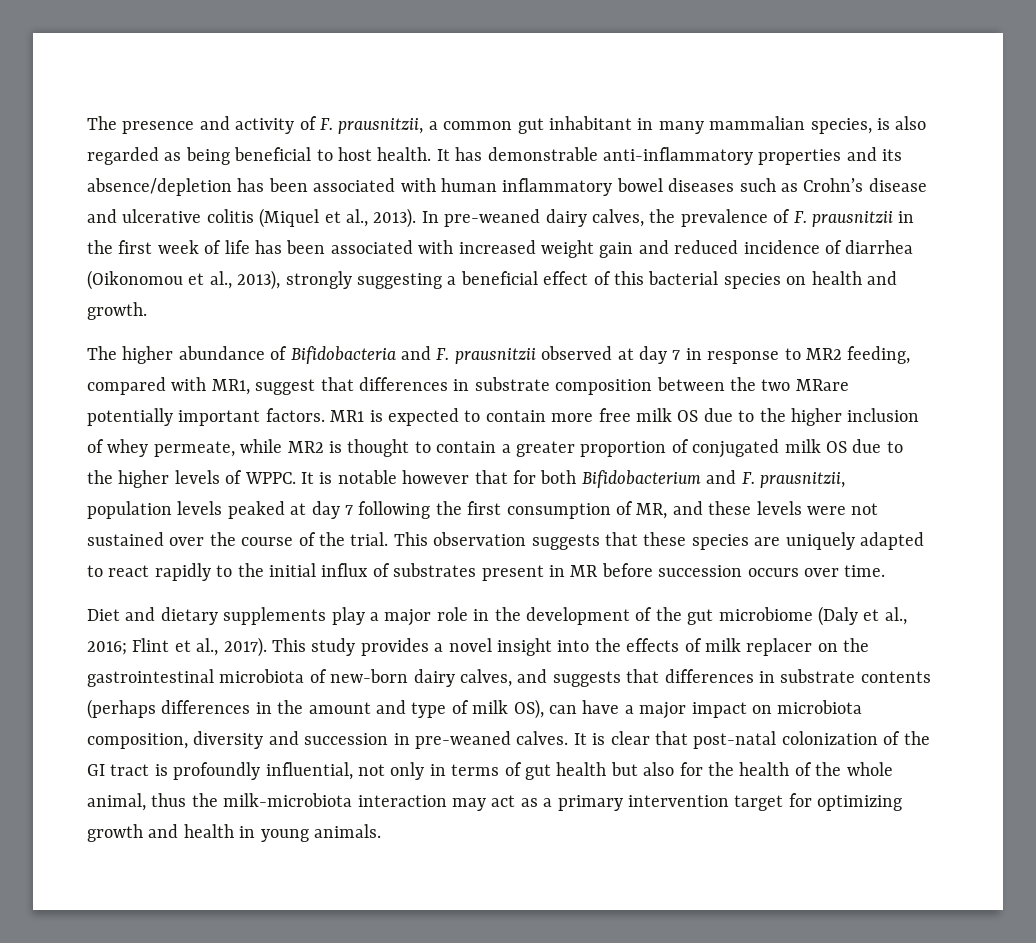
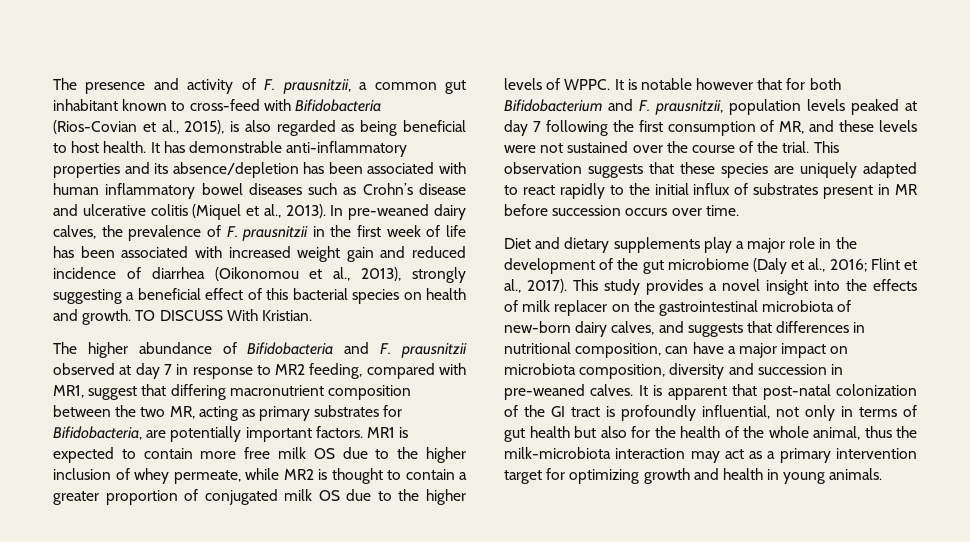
[637,116,872,134] in many mammalian species, -> [122,99,381,112] [53,120,225,134] known to cross-feed with Bifidobacteria (Rios-Covian et al., 2015),
(147, 311) none -> [135,309,312,321] TO DISCUSS With Kristian.
[359,377,550,391] differences in substrate -> [170,384,324,400] differing macronutrient
[795,379,849,391] MRare -> [169,405,403,421] [53,426,167,440] MR, acting as primary substrates for Bifidobacteria, are
[780,669,931,683] [87,699,544,719] substrate contents (perhaps differences in the amount and type of milk OS), -> [504,342,662,358] nutritional composition,
[610,731,650,745] clear -> [667,386,727,400] apparent

